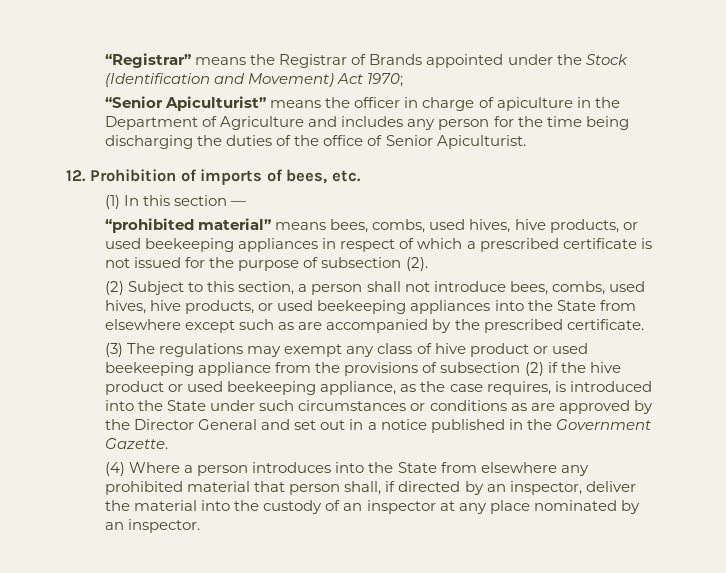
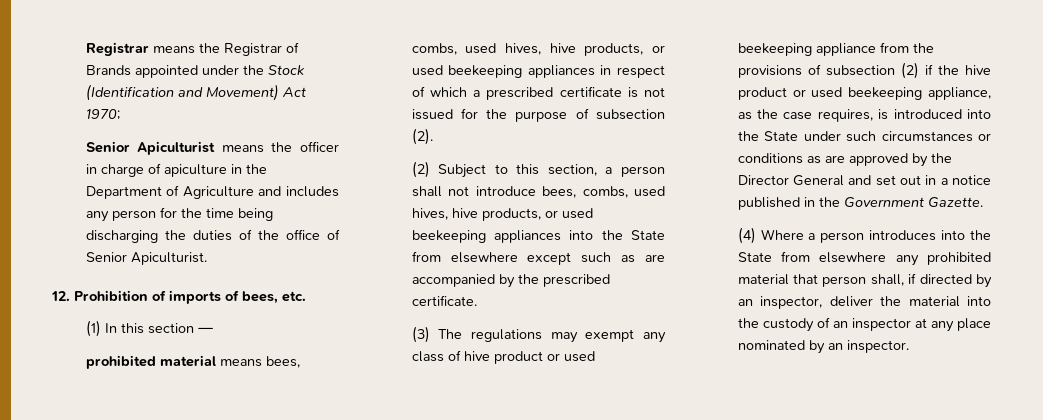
[105,53,192,68] “Registrar” -> [85,42,149,56] Registrar
[105,96,267,111] “Senior Apiculturist” -> [85,141,216,155] Senior Apiculturist
[105,218,272,233] “prohibited material” -> [85,355,216,369] prohibited material

